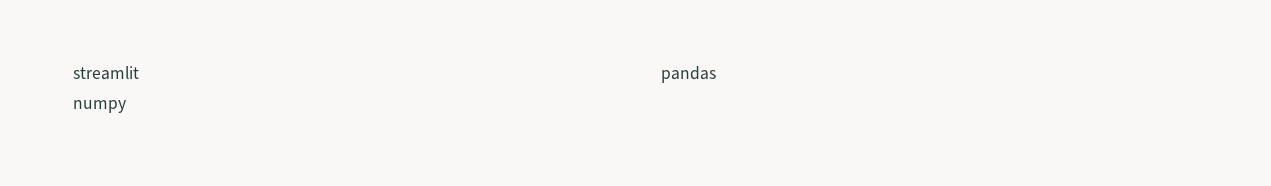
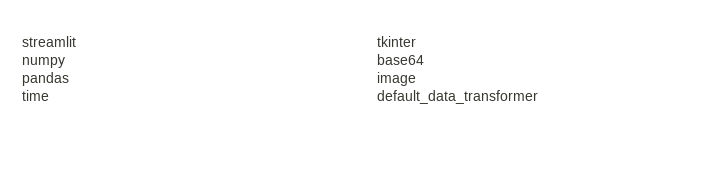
(716, 74) none -> [22,90,49,101] [377,36,416,47] [377,54,424,65] [377,72,416,86] [377,90,538,104] // time // tkinter // base64 // image // default_data_transformer

